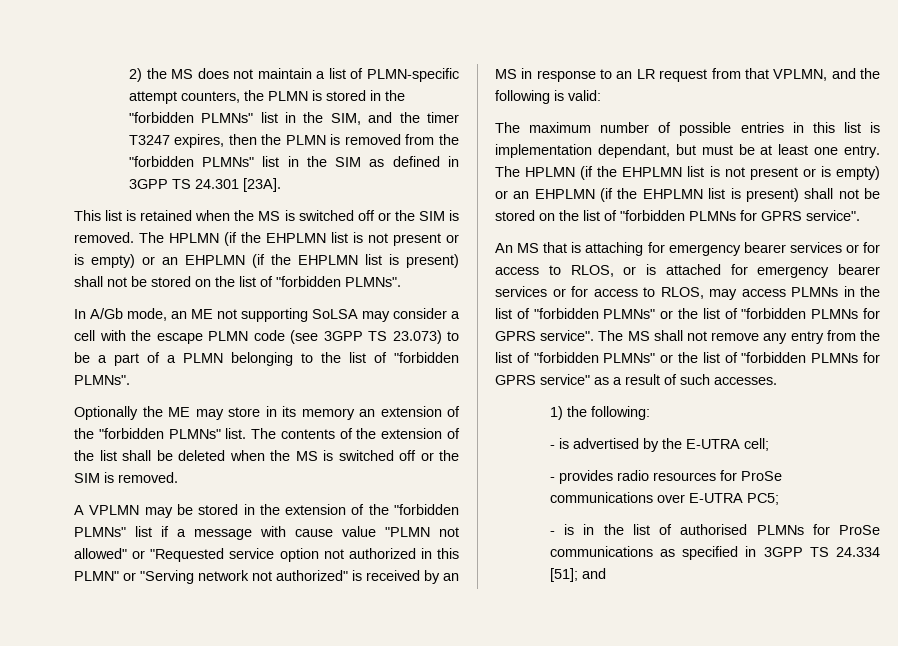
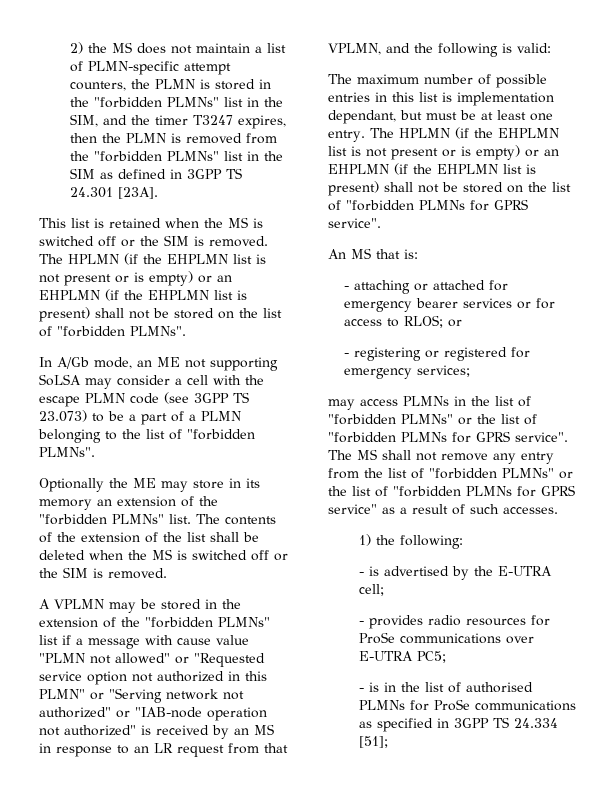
(348, 575) none -> [116,707,267,721] [39,725,136,736] or "IAB-node operation not authorized"
[571,242,880,256] [495,264,656,277] is attaching for emergency bearer services or for access to RLOS, or is -> [404,249,418,259] [343,280,428,294] is: // - attaching or
[660,287,704,299] RLOS, -> [403,315,462,328] [343,347,530,361] [343,365,470,379] RLOS; or // - registering or registered for emergency services; //
[581,568,606,579] and -> (389, 742) none

